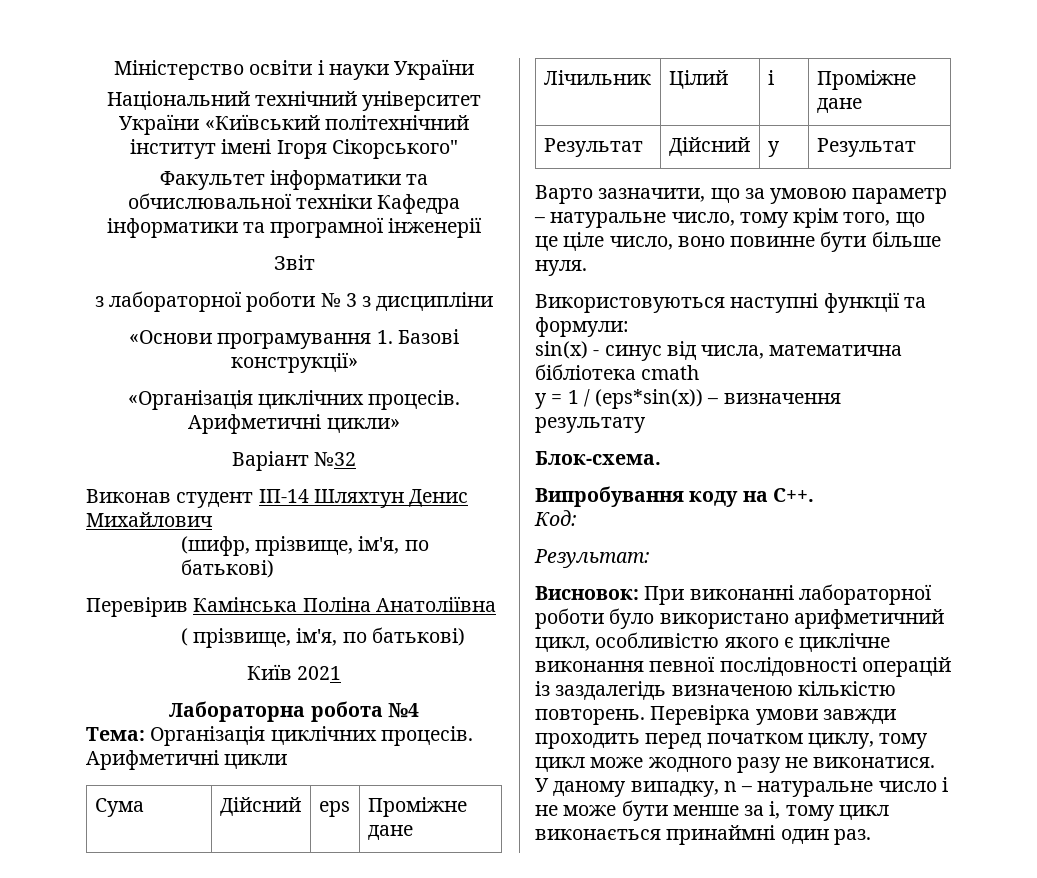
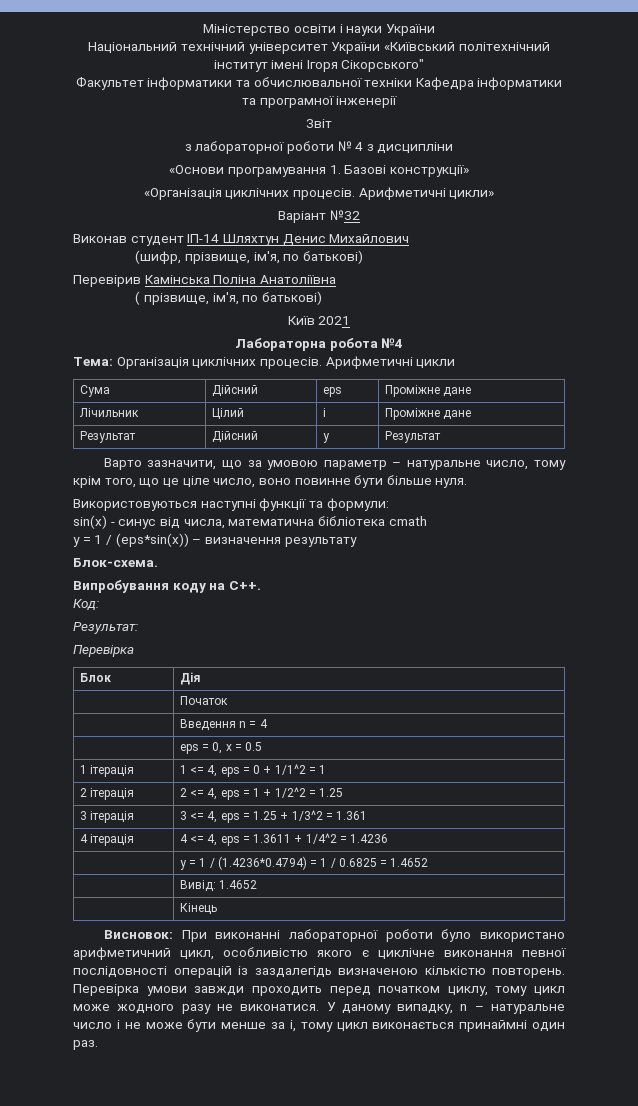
[345,293,357,307] 3 -> [355,142,364,151] 4
(650, 558) none -> [73,645,134,657] [79,673,111,682] [179,672,200,685] [179,696,228,705] [179,719,268,731] [179,742,263,754] [79,765,135,777] [179,764,327,777] [79,788,135,800] [179,787,344,800] [79,811,135,823] [179,810,368,823] [79,834,135,846] [179,833,389,846] [179,856,429,870] [179,880,258,892] [179,903,217,915] // Перевірка // Блок | Дія // | Початок // | Введення n = 4 // | eps = 0, x = 0.5 // 1 ітерація | 1 <= 4, eps = 0 + 1/1^2 = 1 // 2 ітерація | 2 <= 4, eps = 1 + 1/2^2 = 1.25 // 3 ітерація | 3 <= 4, eps = 1.25 + 1/3^2 = 1.361 // 4 ітерація | 4 <= 4, eps = 1.3611 + 1/4^2 = 1.4236 // | y = 1 / (1.4236*0.4794) = 1 / 0.6825 = 1.4652 // | Вивід: 1.4652 // | Кінець

